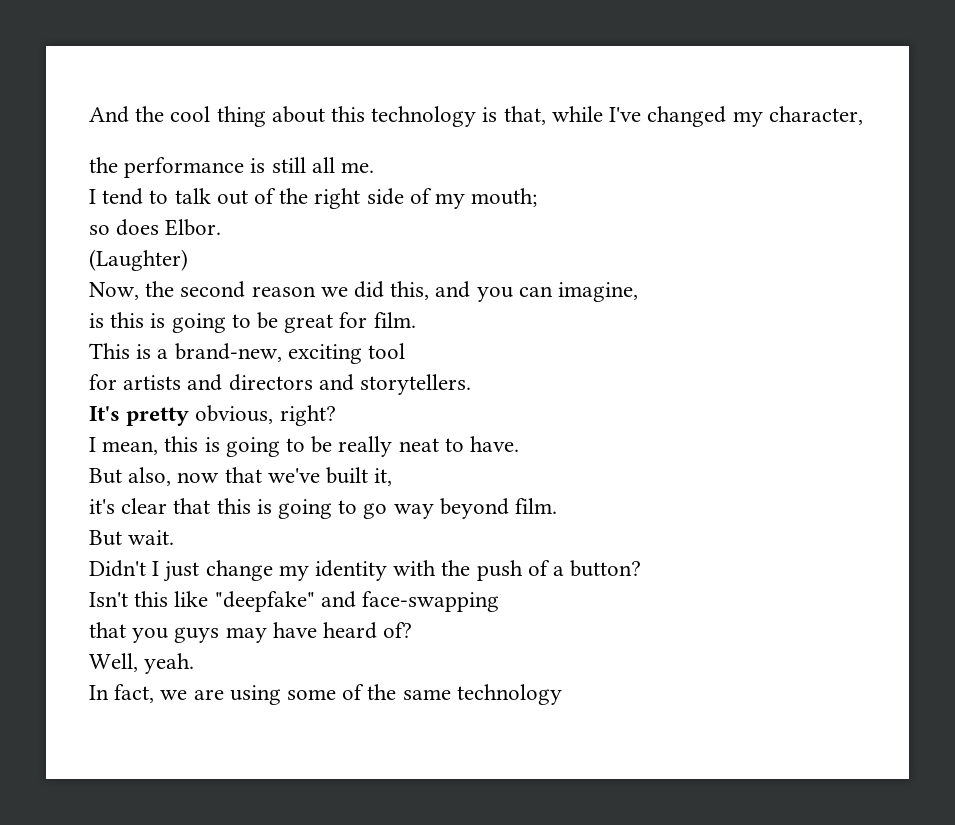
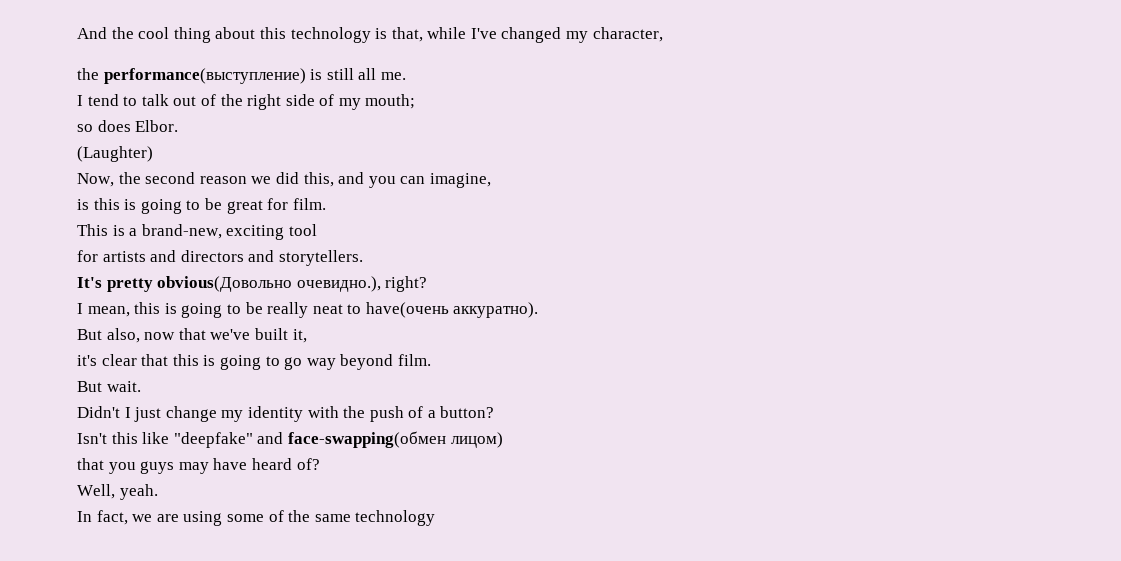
[124,157,245,178] performance -> [103,68,306,84] performance(выступление)
[195,405,274,424] obvious, -> [157,276,381,292] obvious(Довольно очевидно.),
[470,436,520,452] have. -> [365,302,539,318] have(очень аккуратно).
[362,591,500,612] face-swapping -> [287,431,503,448] face-swapping(обмен лицом)

